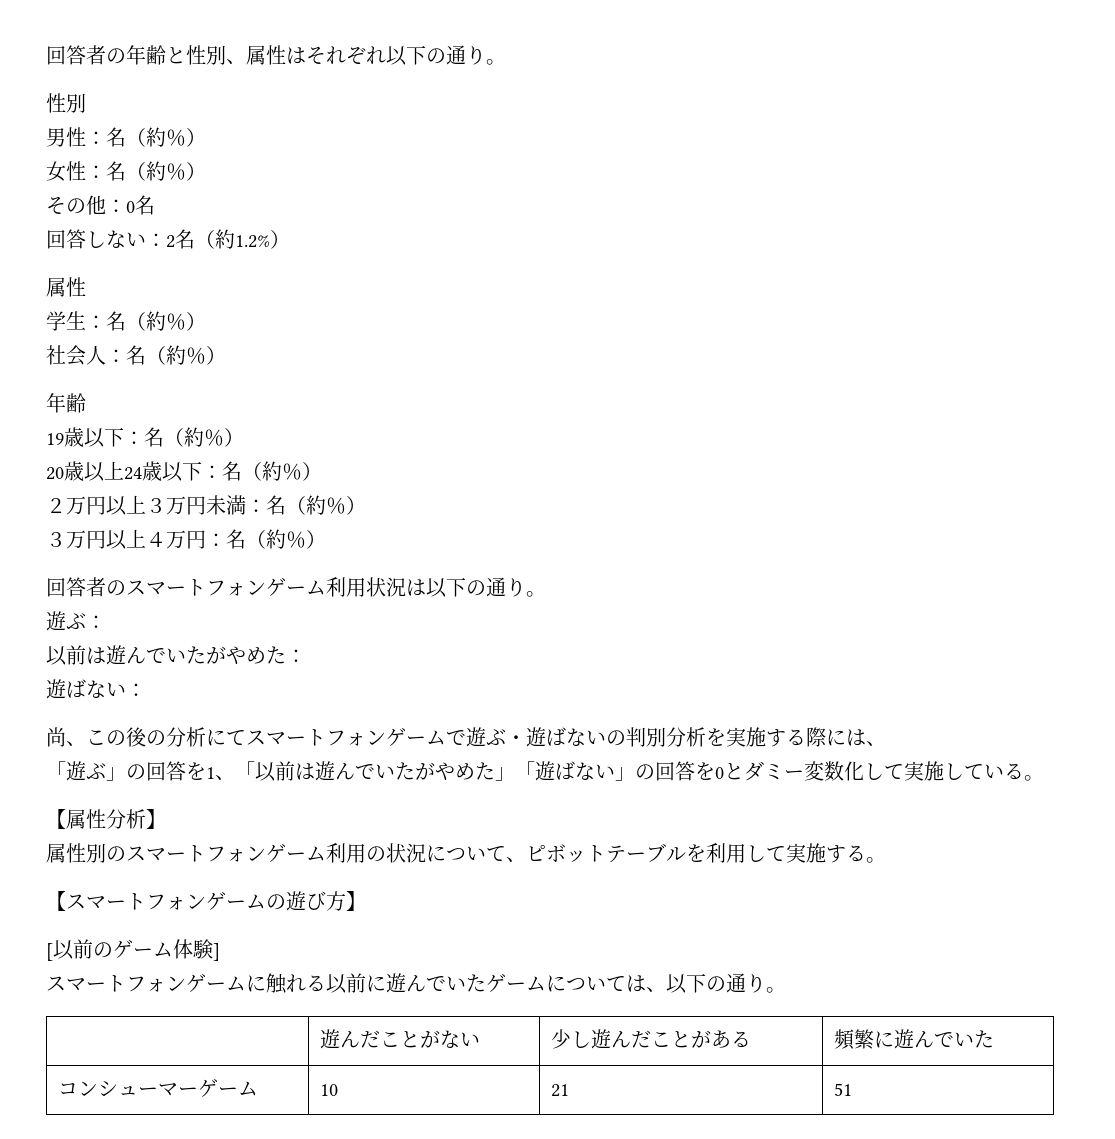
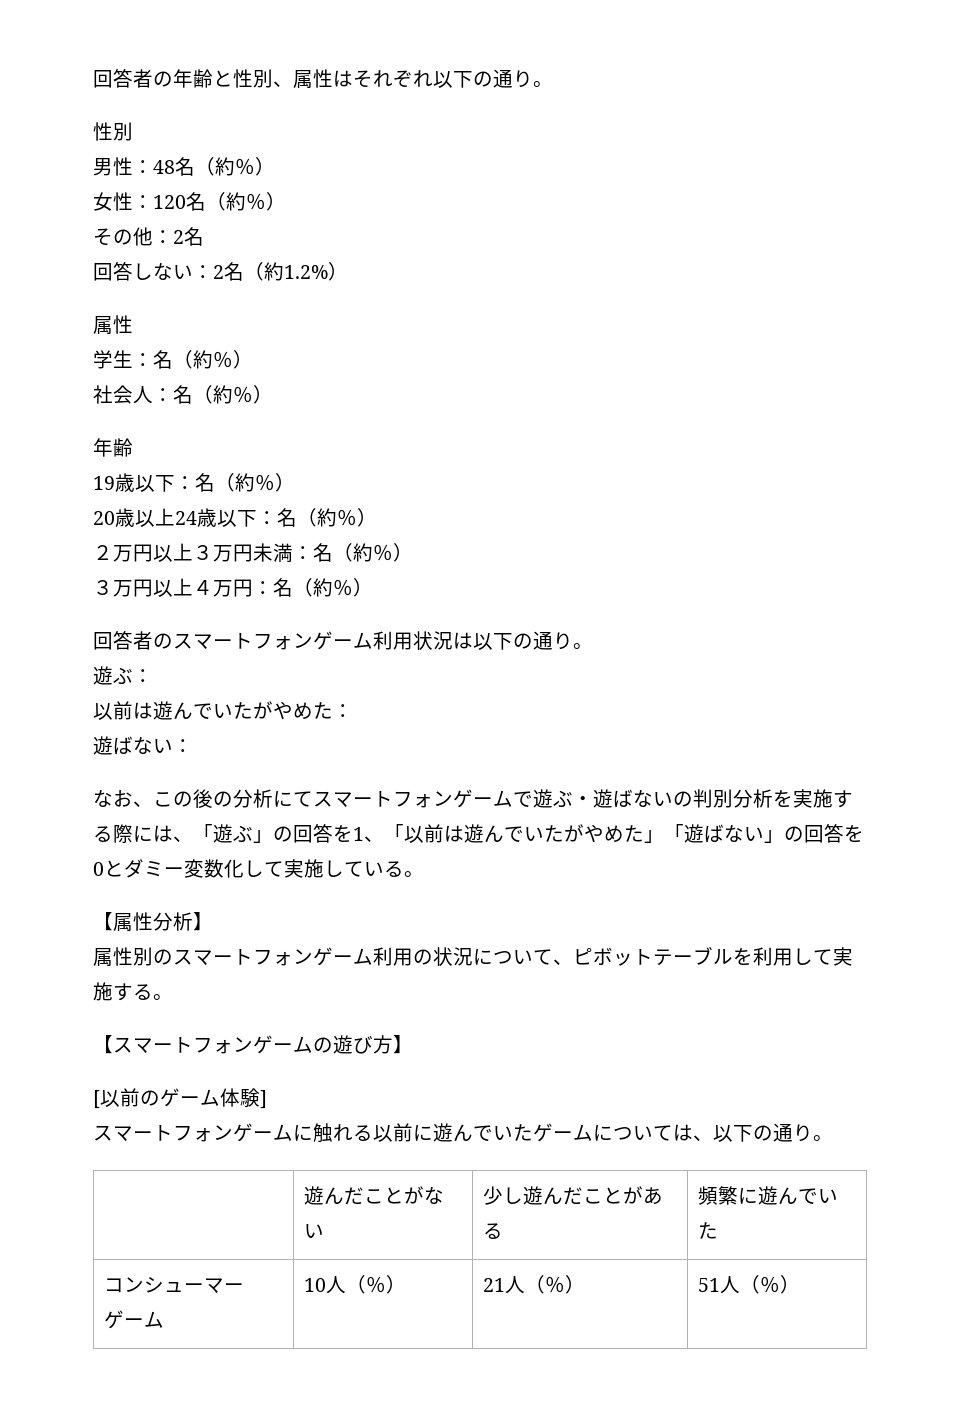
(106, 138) none -> [153,160,175,174] 48
(106, 172) none -> [153,195,186,209] 120
[126,201,135,213] 0 -> [173,230,184,244] 2
[46,727,66,747] 尚 -> [93,790,133,807] なお
(886, 743) // -> (193, 839) none
(338, 1090) none -> [325,1275,406,1294] 人（％）
(569, 1090) none -> [504,1275,585,1294] 人（％）
(852, 1089) none -> [719,1275,800,1294] 人（％）

